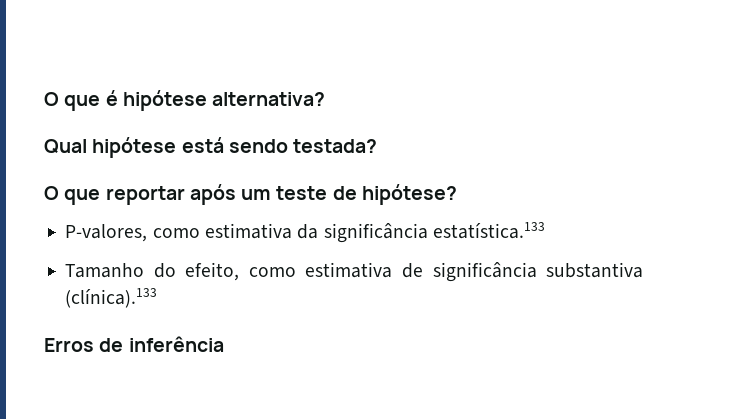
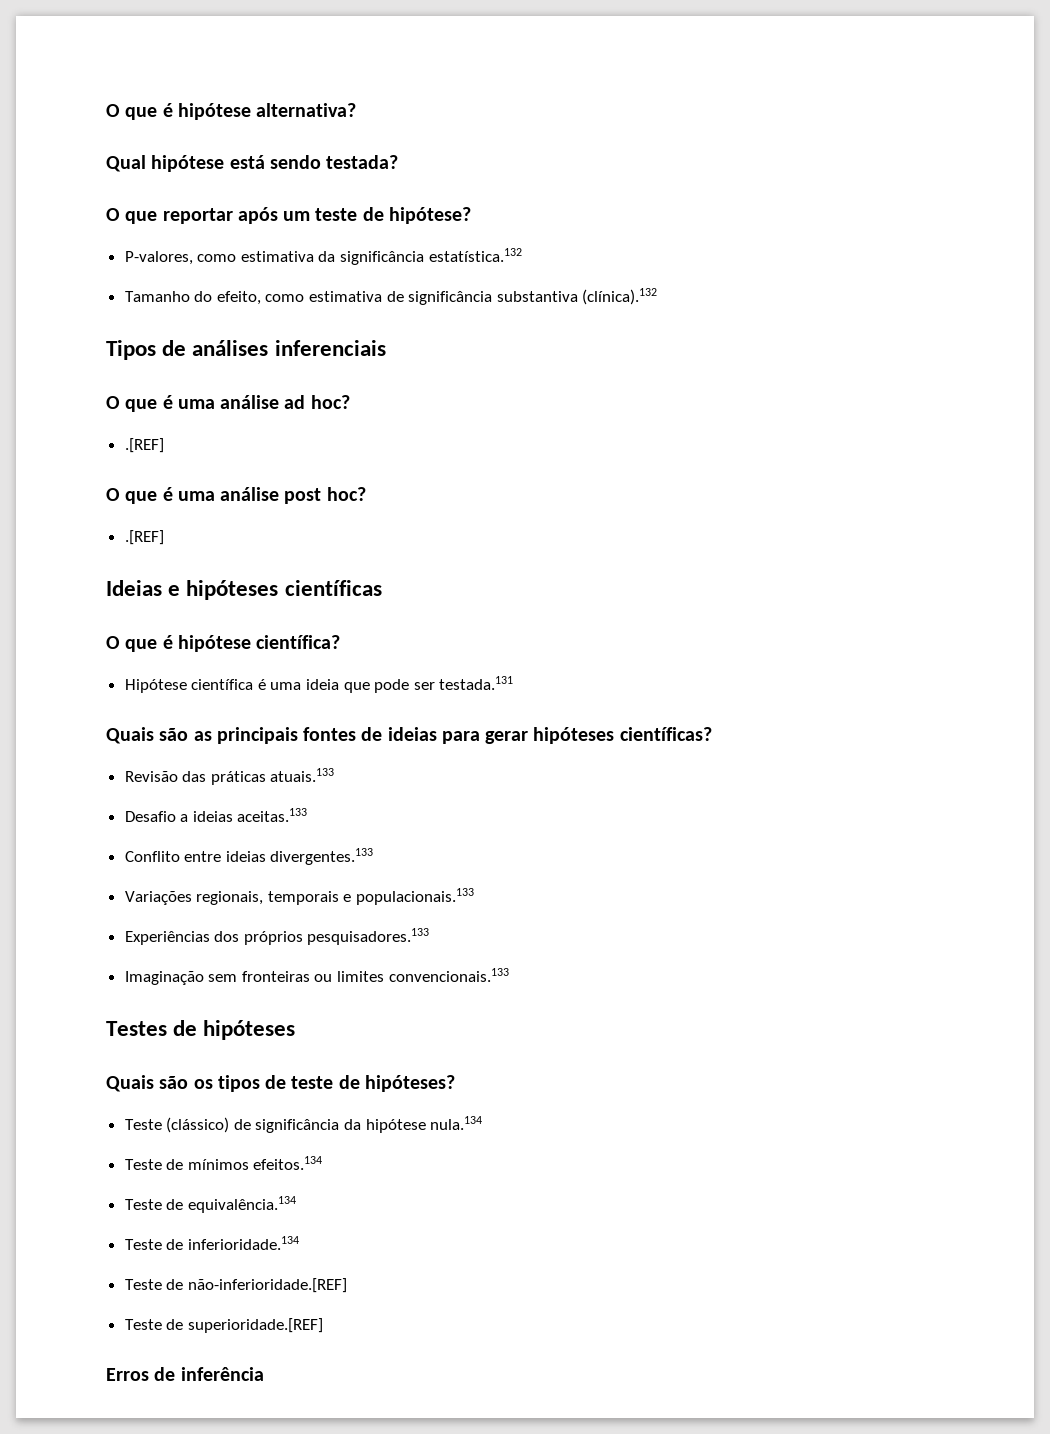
[432,222,545,239] estatística.133 -> [428,248,522,262] estatística.132
[65,288,158,308] (clínica).133 -> [582,288,658,305] [106,340,386,360] [106,395,350,412] [124,438,164,453] [106,487,366,504] [124,530,164,545] [106,580,382,600] [106,635,341,652] [124,676,514,693] [106,727,712,744] [124,768,335,785] [124,808,308,822] [124,848,374,865] [124,888,475,905] [124,928,430,945] [124,968,509,985] [106,1020,296,1040] [106,1075,455,1092] [124,1116,483,1133] [124,1156,323,1170] [124,1196,296,1213] [124,1236,299,1250] [124,1278,347,1293] [124,1318,323,1333] (clínica).132 // Tipos de análises inferenciais // O que é uma análise ad hoc? // .[REF] // O que é uma análise post hoc? // .[REF] // Ideias e hipóteses científicas // O que é hipótese científica? // Hipótese científica é uma ideia que pode ser testada.131 // Quais são as principais fontes de ideias para gerar hipóteses científicas? // Revisão das práticas atuais.133 // Desafio a ideias aceitas.133 // Conflito entre ideias divergentes.133 // Variações regionais, temporais e populacionais.133 // Experiências dos próprios pesquisadores.133 // Imaginação sem fronteiras ou limites convencionais.133 // Testes de hipóteses // Quais são os tipos de teste de hipóteses? // Teste (clássico) de significância da hipótese nula.134 // Teste de mínimos efeitos.134 // Teste de equivalência.134 // Teste de inferioridade.134 // Teste de não-inferioridade.[REF] // Teste de superioridade.[REF]

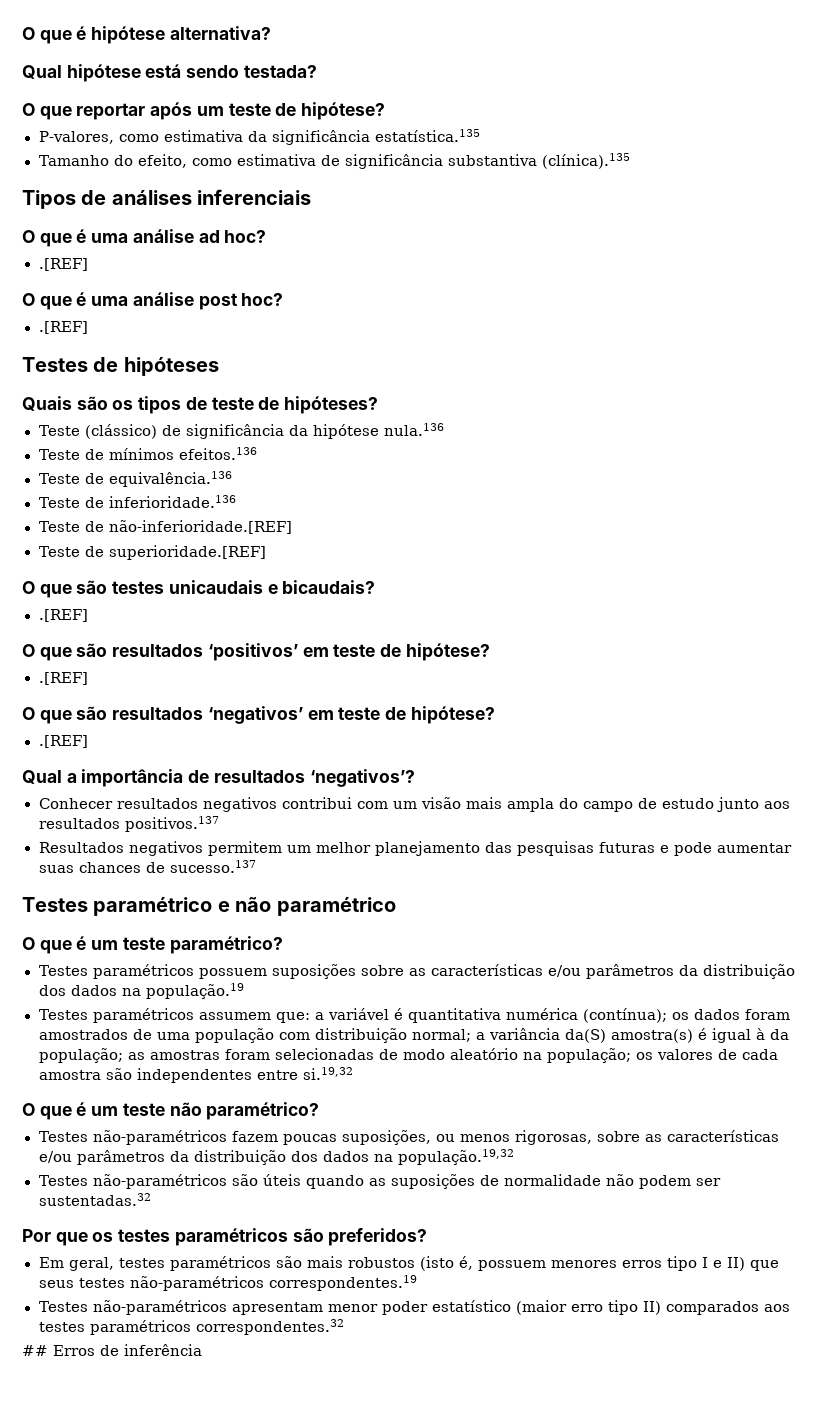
[428,248,522,262] estatística.132 -> [374,129,480,142] estatística.135
[582,288,658,305] (clínica).132 -> [542,153,631,169] (clínica).135
[106,580,382,600] [106,635,341,652] [124,676,514,693] [106,727,712,744] [124,768,335,785] [124,808,308,822] [124,848,374,865] [124,888,475,905] [124,928,430,945] [124,968,509,985] // Ideias e hipóteses científicas // O que é hipótese científica? // Hipótese científica é uma ideia que pode ser testada.131 // Quais são as principais fontes de ideias para gerar hipóteses científicas? // Revisão das práticas atuais.133 // Desafio a ideias aceitas.133 // Conflito entre ideias divergentes.133 // Variações regionais, temporais e populacionais.133 // Experiências dos próprios pesquisadores.133 // Imaginação sem fronteiras ou limites convencionais.133 -> (88, 327) none
[430,1116,483,1130] nula.134 -> [384,423,445,436] nula.136
[253,1156,323,1170] [124,1196,296,1213] [124,1236,299,1250] efeitos.134 // Teste de equivalência.134 // Teste de inferioridade.134 -> [179,447,258,460] [38,471,233,487] [38,495,237,508] efeitos.136 // Teste de equivalência.136 // Teste de inferioridade.136
(323, 1325) none -> [22,580,376,598] [38,609,88,622] [22,643,490,661] [38,672,88,685] [22,706,495,724] [38,735,88,748] [22,769,415,787] [38,797,790,812] [38,816,219,832] [38,841,792,856] [38,860,256,873] [22,896,396,916] [22,936,283,954] [38,964,796,979] [38,983,244,999] [38,1008,791,1023] [38,1028,789,1043] [38,1048,778,1063] [38,1067,353,1083] [22,1102,320,1120] [38,1130,780,1145] [38,1149,514,1165] [38,1174,722,1189] [38,1193,151,1206] [22,1228,428,1246] [38,1256,779,1271] [38,1275,417,1291] [38,1300,791,1315] [38,1319,344,1335] [22,1345,48,1356] O que são testes unicaudais e bicaudais? // .[REF] // O que são resultados ‘positivos’ em teste de hipótese? // .[REF] // O que são resultados ‘negativos’ em teste de hipótese? // .[REF] // Qual a importância de resultados ‘negativos’? // Conhecer resultados negativos contribui com um visão mais ampla do campo de estudo junto aos resultados positivos.137 // Resultados negativos permitem um melhor planejamento das pesquisas futuras e pode aumentar suas chances de sucesso.137 // Testes paramétrico e não paramétrico // O que é um teste paramétrico? // Testes paramétricos possuem suposições sobre as características e/ou parâmetros da distribuição dos dados na população.19 // Testes paramétricos assumem que: a variável é quantitativa numérica (contínua); os dados foram amostrados de uma população com distribuição normal; a variância da(S) amostra(s) é igual à da população; as amostras foram selecionadas de modo aleatório na população; os valores de cada amostra são independentes entre si.19,32 // O que é um teste não paramétrico? // Testes não-paramétricos fazem poucas suposições, ou menos rigorosas, sobre as características e/ou parâmetros da distribuição dos dados na população.19,32 // Testes não-paramétricos são úteis quando as suposições de normalidade não podem ser sustentadas.32 // Por que os testes paramétricos são preferidos? // Em geral, testes paramétricos são mais robustos (isto é, possuem menores erros tipo I e II) que seus testes não-paramétricos correspondentes.19 // Testes não-paramétricos apresentam menor poder estatístico (maior erro tipo II) comparados aos testes paramétricos correspondentes.32 // ##

